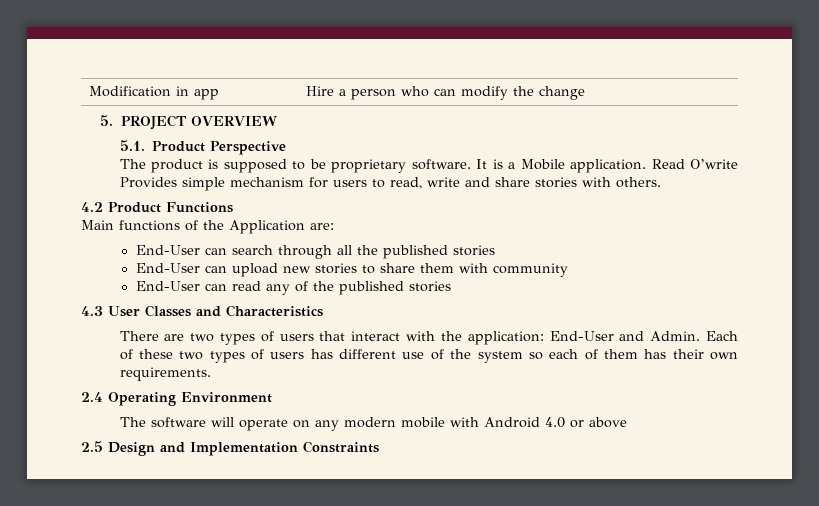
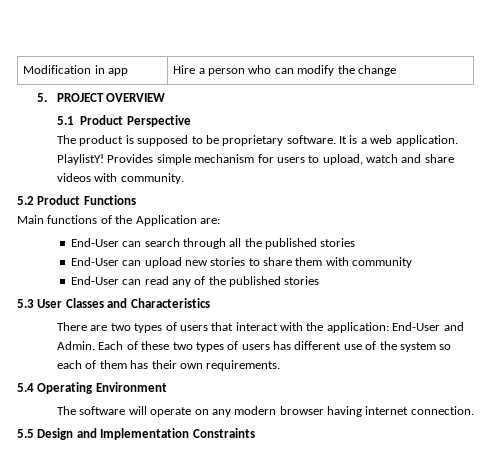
[119,140,145,151] 5.1. -> [57,116,75,125] 5.1
[520,159,738,173] Mobile application. Read O’write -> [370,135,458,146] [57,154,105,165] web application. PlaylistY!
[389,177,661,189] [81,202,103,212] read, write and share stories with others. // 4.2 -> [322,154,454,165] [57,173,184,184] [17,196,34,205] upload, watch and share videos with community. // 5.2
[81,306,103,316] 4.3 -> [17,299,34,308] 5.3
[81,392,103,402] 2.4 -> [17,383,34,392] 5.4
[400,417,627,428] [81,441,103,452] mobile with Android 4.0 or above // 2.5 -> [279,406,474,417] [17,429,34,438] browser having internet connection. // 5.5

